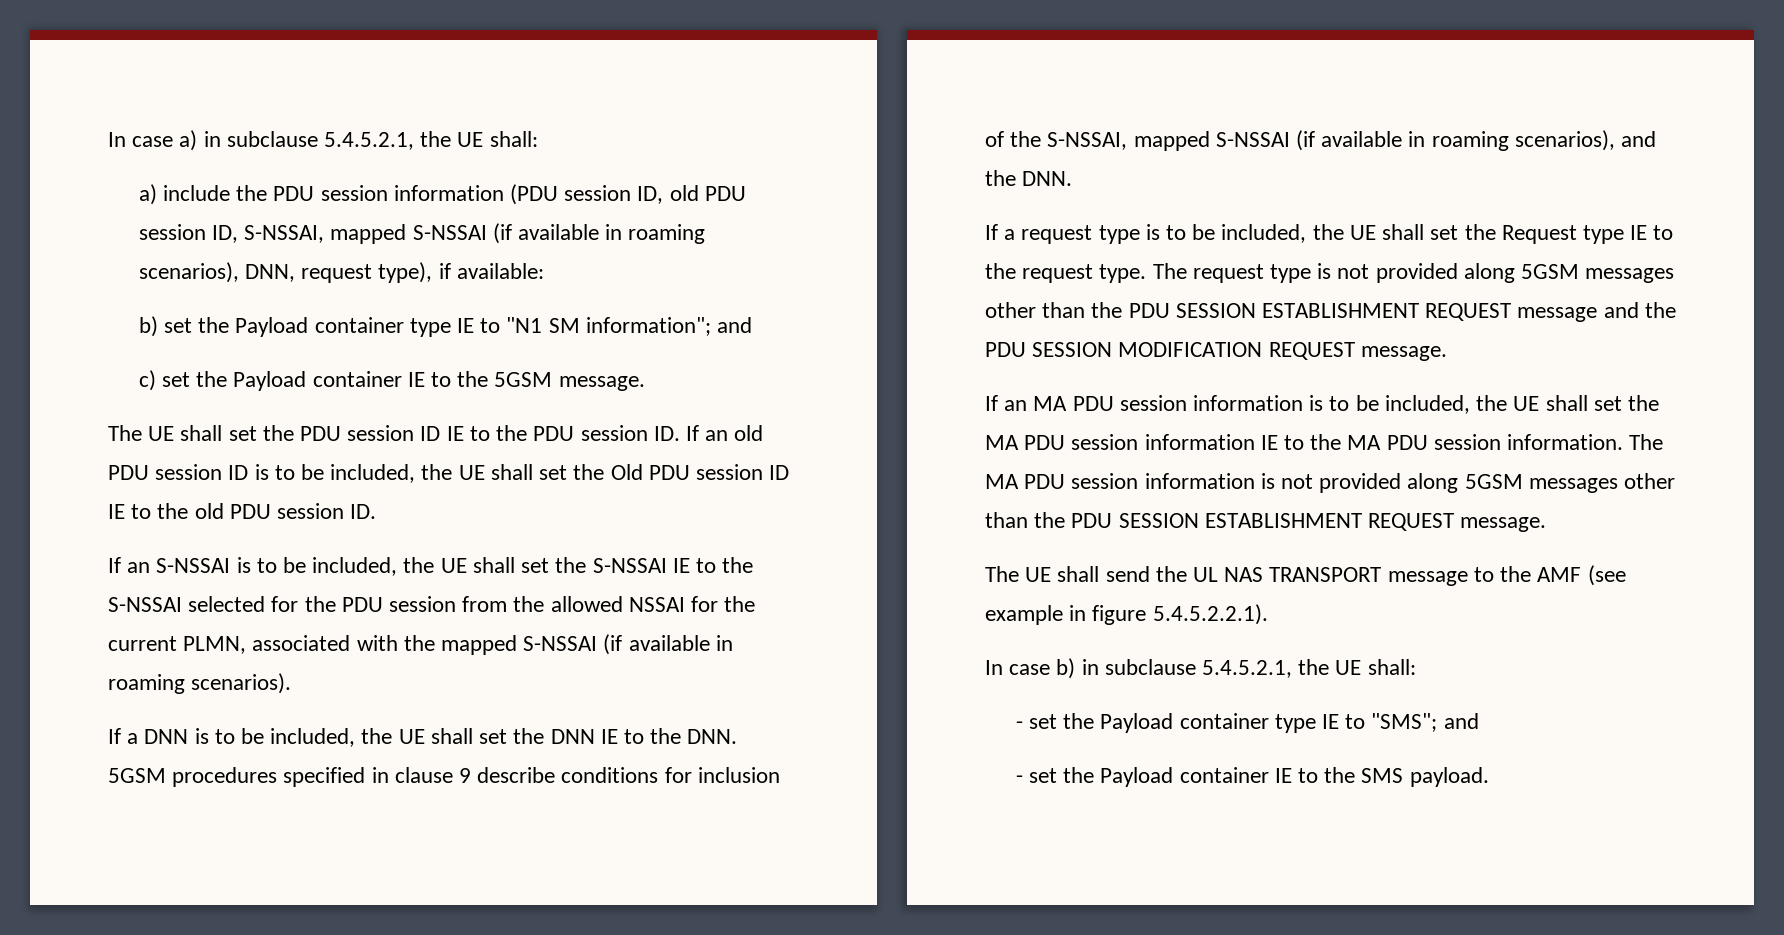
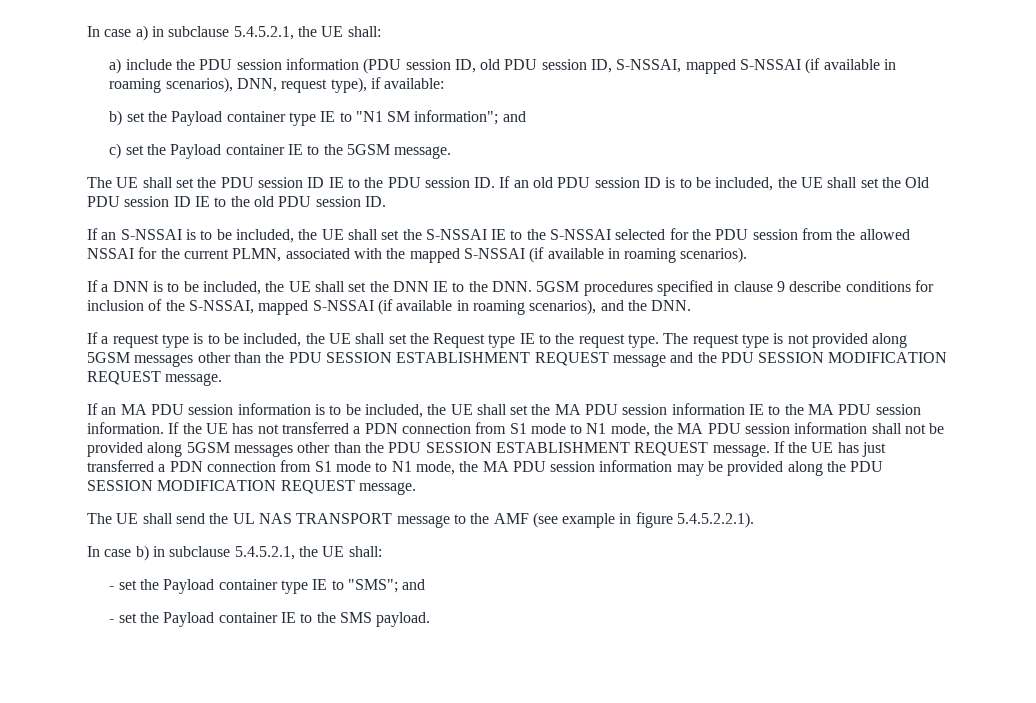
[1629,434,1664,450] [985,473,1314,489] The MA PDU session information is not -> [168,422,945,437] If the UE has not transferred a PDN connection from S1 mode to N1 mode, the MA PDU session information shall not be
(1547, 524) none -> [773,441,887,457] [87,460,884,476] [87,480,416,495] If the UE has just transferred a PDN connection from S1 mode to N1 mode, the MA PDU session information may be provided along the PDU SESSION MODIFICATION REQUEST message.

